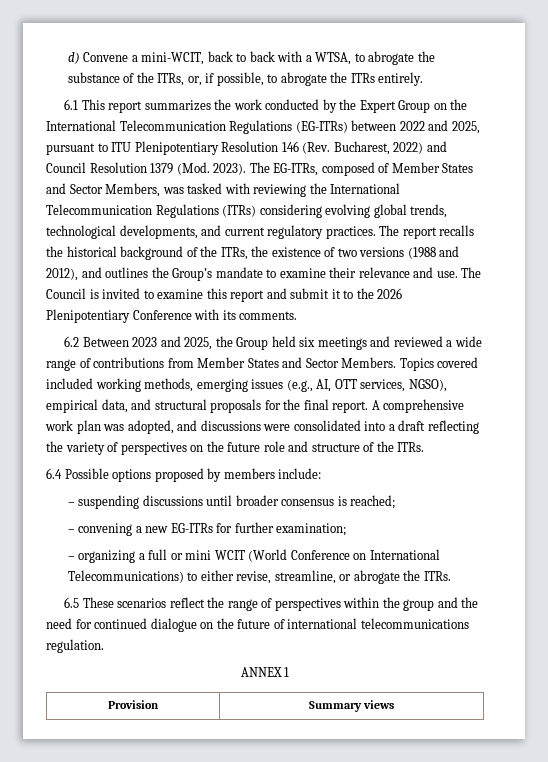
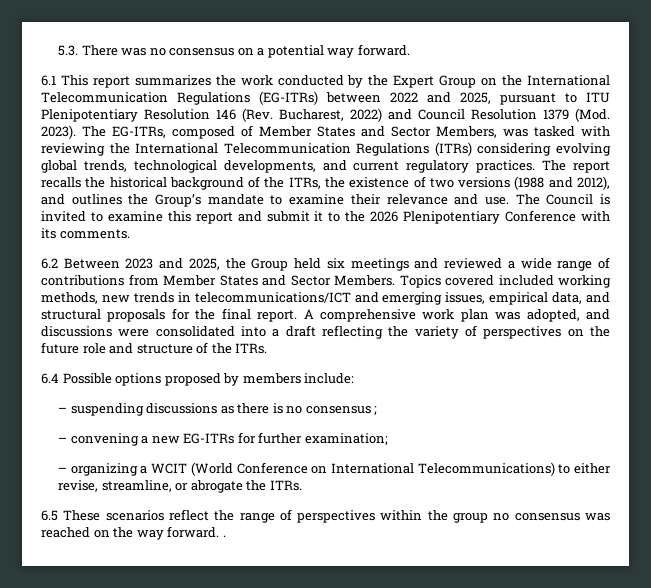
[67,51,435,65] [67,72,424,86] d) Convene a mini-WCIT, back to back with a WTSA, to abrogate the substance of the ITRs, or, if possible, to abrogate the ITRs entirely. -> [58,44,410,58] 5.3. There was no consensus on a potential way forward.
[196,379,447,392] emerging issues (e.g., AI, OTT services, NGSO), -> [101,292,486,305] new trends in telecommunications/ICT and emerging issues,
[206,495,396,509] until broader consensus is reached; -> [220,403,378,415] as there is no consensus ;
[148,549,212,560] full or mini -> (148, 470) none
[437,597,479,608] [46,618,469,632] [46,639,104,653] [240,667,290,677] [108,700,159,709] [308,700,395,712] and the need for continued dialogue on the future of international telecommunications regulation. // ANNEX 1 // Provision | Summary views -> [493,513,611,521] [41,526,226,540] no consensus was reached on the way forward. .

